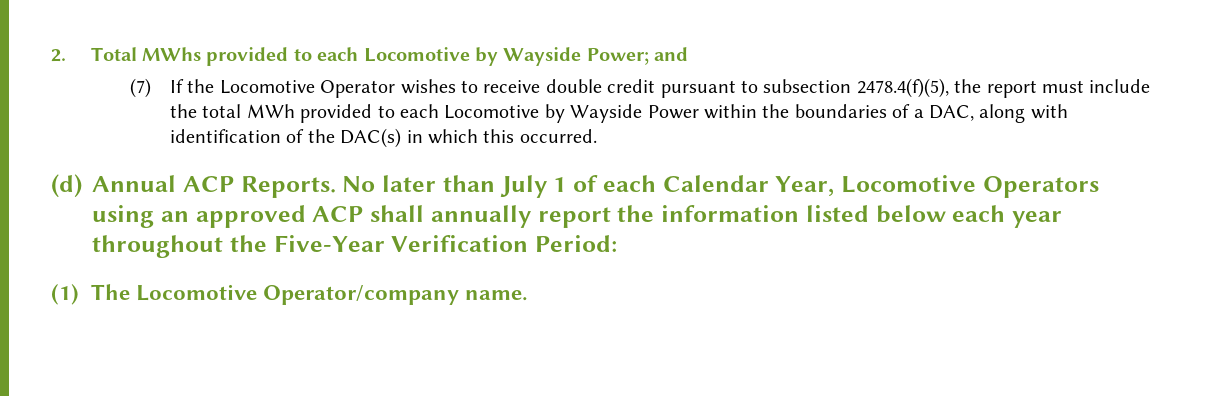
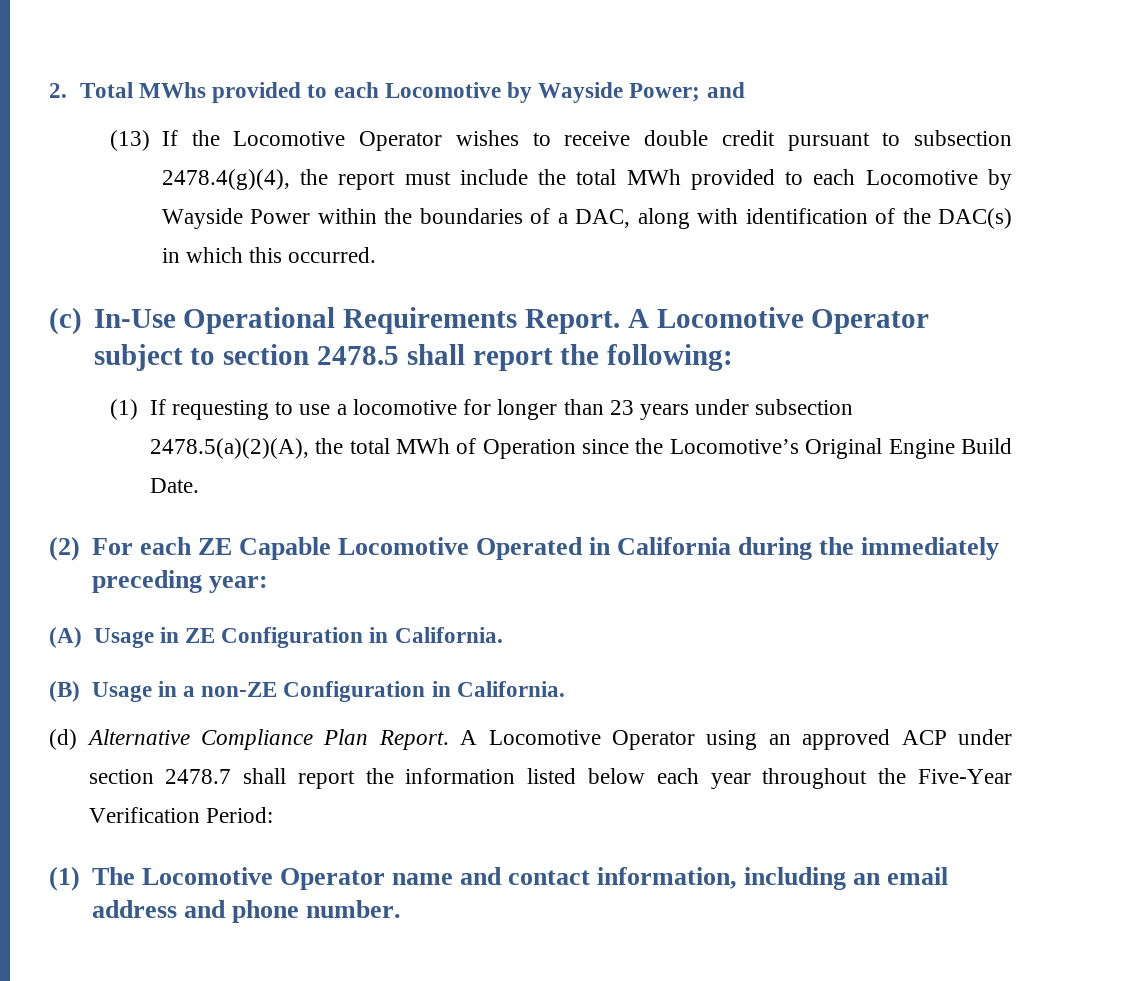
[130,78,152,98] (7) -> [110,130,151,151] (13)
[856,78,949,98] 2478.4(f)(5), -> [161,169,290,190] 2478.4(g)(4),
[51,174,1099,198] [92,205,531,228] (d) Annual ACP Reports. No later than July 1 of each Calendar Year, Locomotive Operators using an approved ACP shall annually -> [49,307,930,335] [93,344,734,371] [110,399,854,420] [149,438,1012,459] [149,478,199,493] [49,536,999,561] [91,570,268,593] [49,627,503,648] [49,681,565,702] [49,729,1012,750] [88,768,287,784] (c) In-Use Operational Requirements Report. A Locomotive Operator subject to section 2478.5 shall report the following: // (1) If requesting to use a locomotive for longer than 23 years under subsection 2478.5(a)(2)(A), the total MWh of Operation since the Locomotive’s Original Engine Build Date. // (2) For each ZE Capable Locomotive Operated in California during the immediately preceding year: // (A) Usage in ZE Configuration in California. // (B) Usage in a non-ZE Configuration in California. // (d) Alternative Compliance Plan Report. A Locomotive Operator using an approved ACP under section 2478.7 shall
[262,285,528,305] Operator/company name. -> [279,867,948,890] [91,900,401,923] Operator name and contact information, including an email address and phone number.

